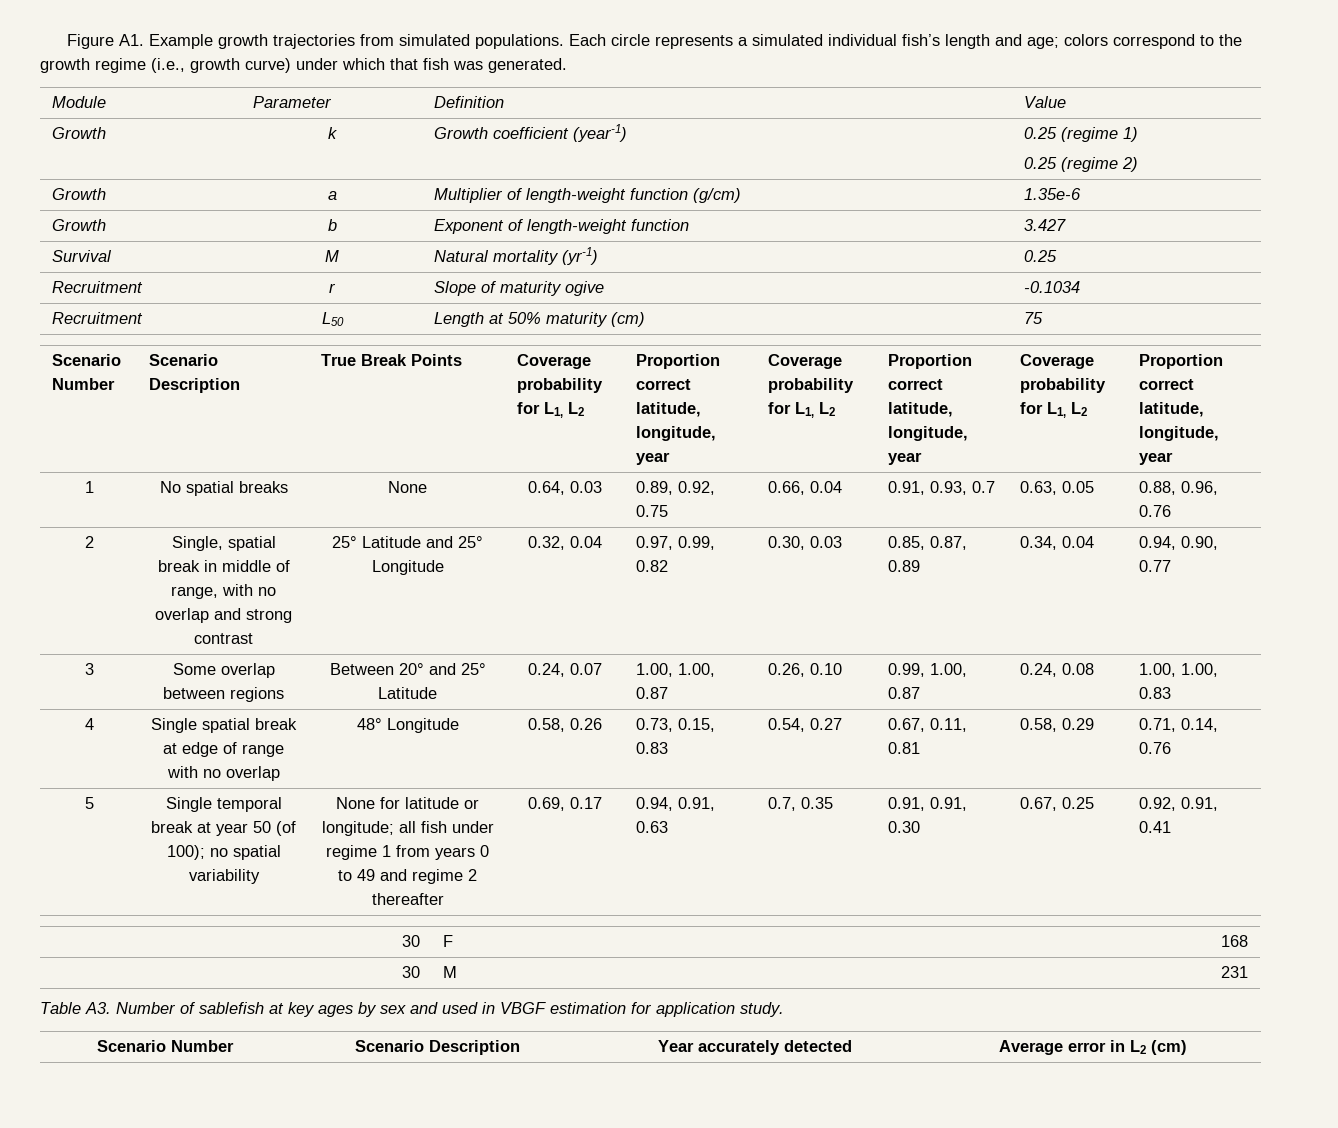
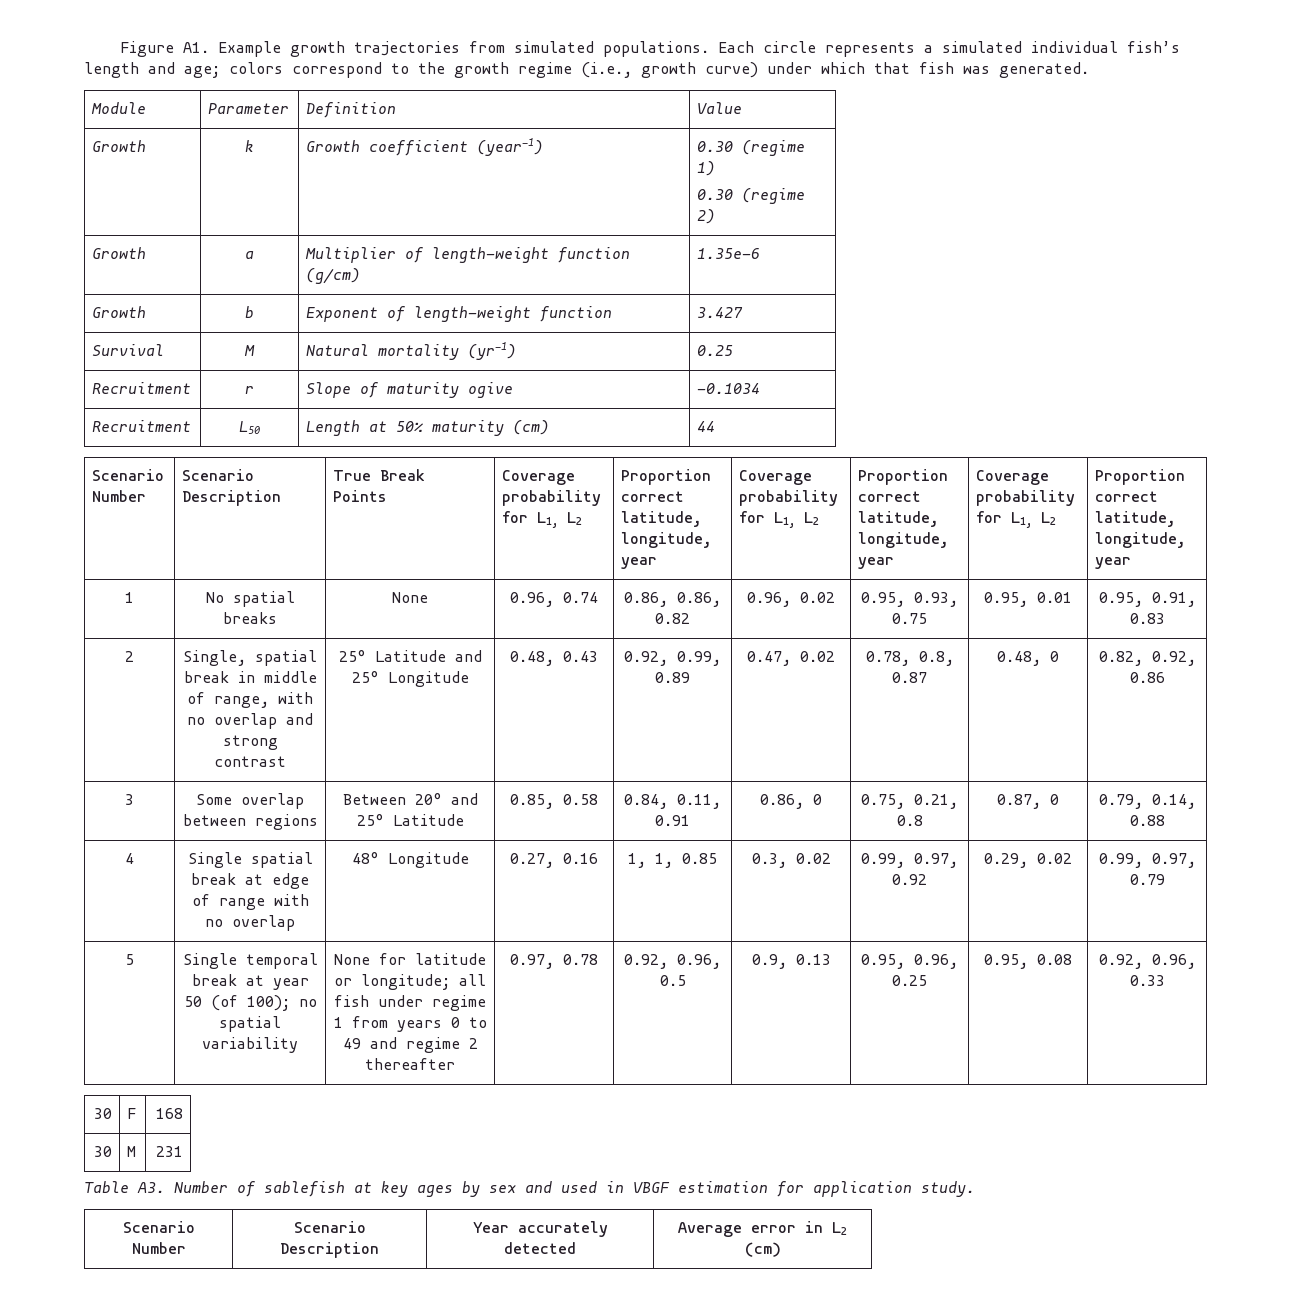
[1023,127,1057,139] 0.25 -> [697,141,734,152] 0.30
[1023,157,1057,169] 0.25 -> [697,189,734,200] 0.30
[1023,312,1043,324] 75 -> [697,421,716,432] 44
[528,481,602,495] [635,481,715,495] [635,505,668,517] [767,481,842,495] [887,481,995,495] [1019,481,1094,495] [1138,481,1218,495] [1138,505,1171,517] 0.64, 0.03 | 0.89, 0.92, 0.75 | 0.66, 0.04 | 0.91, 0.93, 0.7 | 0.63, 0.05 | 0.88, 0.96, 0.76 -> [510,592,598,607] [624,592,722,607] [655,613,691,624] [747,592,836,607] [861,592,959,607] [892,613,928,624] [984,592,1072,607] [1098,592,1196,607] [1129,613,1165,624] 0.96, 0.74 | 0.86, 0.86, 0.82 | 0.96, 0.02 | 0.95, 0.93, 0.75 | 0.95, 0.01 | 0.95, 0.91, 0.83
[528,536,602,550] [635,536,715,550] [635,560,668,572] [767,536,842,550] [887,536,967,550] [887,560,920,572] [1019,536,1094,550] [1138,536,1218,550] [1138,560,1171,572] 0.32, 0.04 | 0.97, 0.99, 0.82 | 0.30, 0.03 | 0.85, 0.87, 0.89 | 0.34, 0.04 | 0.94, 0.90, 0.77 -> [510,651,598,666] [624,651,722,666] [655,672,691,683] [747,651,836,666] [865,651,954,666] [892,672,928,683] [997,651,1059,666] [1098,651,1196,666] [1129,672,1165,683] 0.48, 0.43 | 0.92, 0.99, 0.89 | 0.47, 0.02 | 0.78, 0.8, 0.87 | 0.48, 0 | 0.82, 0.92, 0.86
[528,663,602,677] [635,663,715,677] [635,687,668,699] [767,663,842,677] [887,663,967,677] [887,687,920,699] [1019,663,1094,677] [1138,663,1218,677] [1138,687,1171,699] 0.24, 0.07 | 1.00, 1.00, 0.87 | 0.26, 0.10 | 0.99, 1.00, 0.87 | 0.24, 0.08 | 1.00, 1.00, 0.83 -> [510,794,598,809] [624,794,722,809] [655,815,691,826] [760,794,823,809] [861,794,959,809] [896,815,923,826] [997,794,1059,809] [1098,794,1196,809] [1129,815,1165,826] 0.85, 0.58 | 0.84, 0.11, 0.91 | 0.86, 0 | 0.75, 0.21, 0.8 | 0.87, 0 | 0.79, 0.14, 0.88
[528,718,602,732] [635,718,715,732] [635,742,668,754] [767,718,842,732] [887,718,967,732] [887,742,920,754] [1019,718,1094,732] [1138,718,1218,732] [1138,742,1171,754] 0.58, 0.26 | 0.73, 0.15, 0.83 | 0.54, 0.27 | 0.67, 0.11, 0.81 | 0.58, 0.29 | 0.71, 0.14, 0.76 -> [510,853,598,868] [628,853,718,868] [751,853,831,868] [861,853,959,868] [892,874,928,885] [984,853,1072,868] [1098,853,1196,868] [1129,874,1165,885] 0.27, 0.16 | 1, 1, 0.85 | 0.3, 0.02 | 0.99, 0.97, 0.92 | 0.29, 0.02 | 0.99, 0.97, 0.79
[528,797,602,811] [635,797,715,811] [635,821,668,833] [767,797,833,811] [887,797,967,811] [887,821,920,833] [1019,797,1094,811] [1138,797,1218,811] [1138,821,1171,833] 0.69, 0.17 | 0.94, 0.91, 0.63 | 0.7, 0.35 | 0.91, 0.91, 0.30 | 0.67, 0.25 | 0.92, 0.91, 0.41 -> [510,954,598,969] [624,954,722,969] [659,975,686,986] [751,954,831,969] [861,954,959,969] [892,975,928,986] [984,954,1072,969] [1098,954,1196,969] [1129,975,1165,986] 0.97, 0.78 | 0.92, 0.96, 0.5 | 0.9, 0.13 | 0.95, 0.96, 0.25 | 0.95, 0.08 | 0.92, 0.96, 0.33

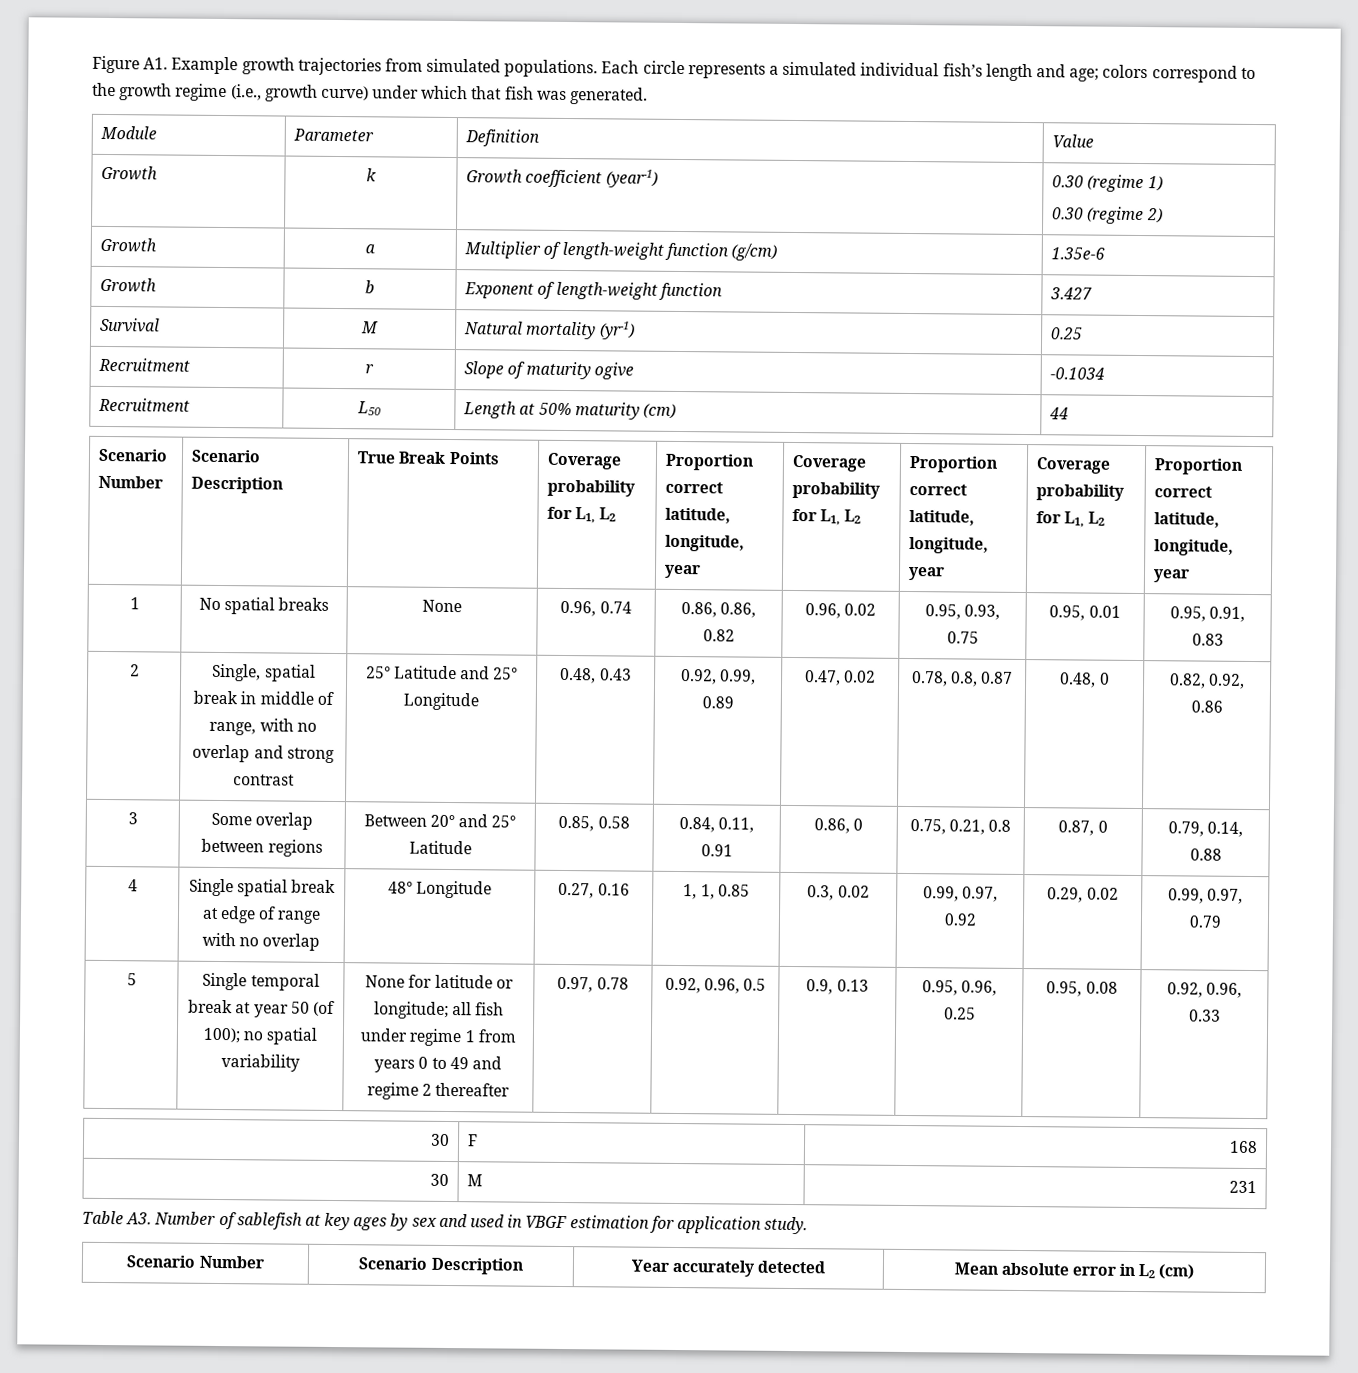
[678,1222,743,1237] Average -> [953,1262,1069,1276] Mean absolute

